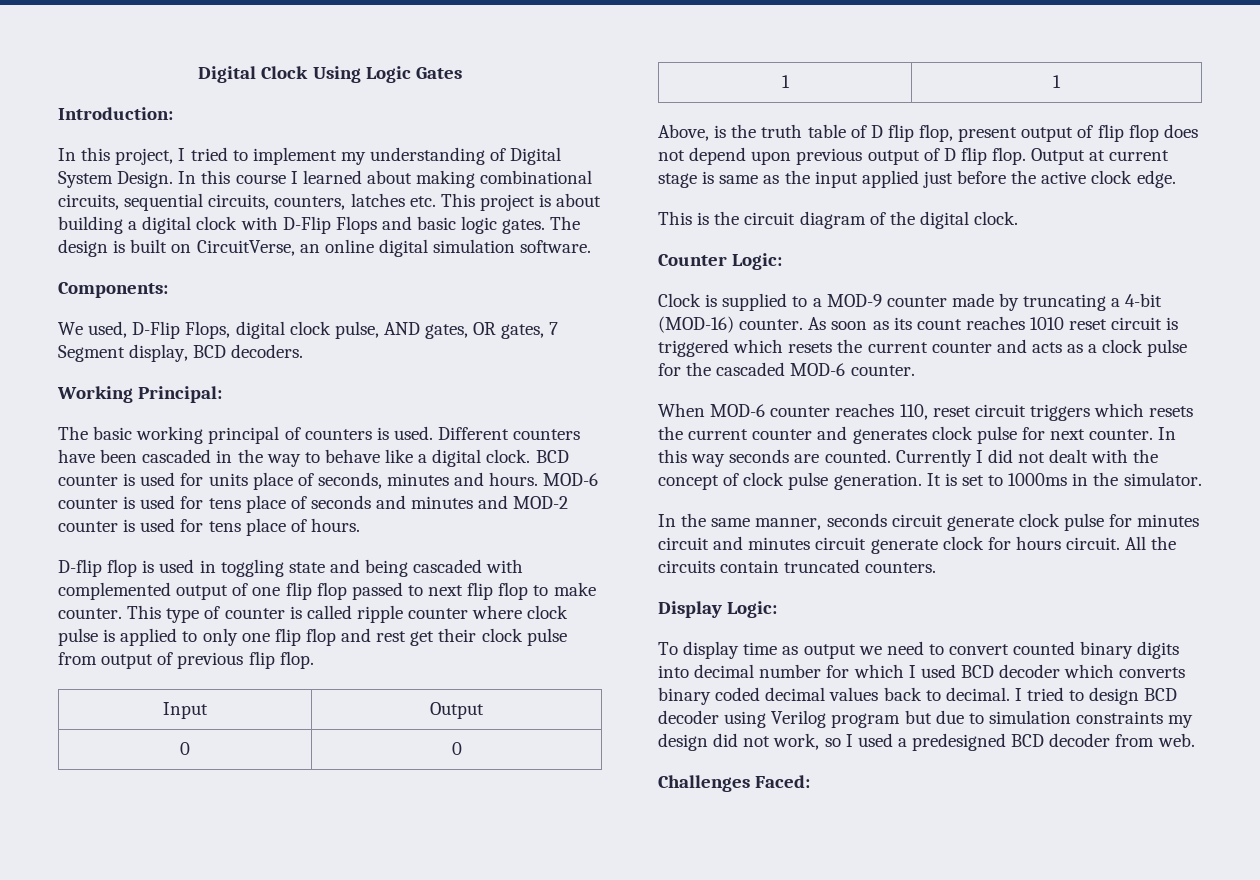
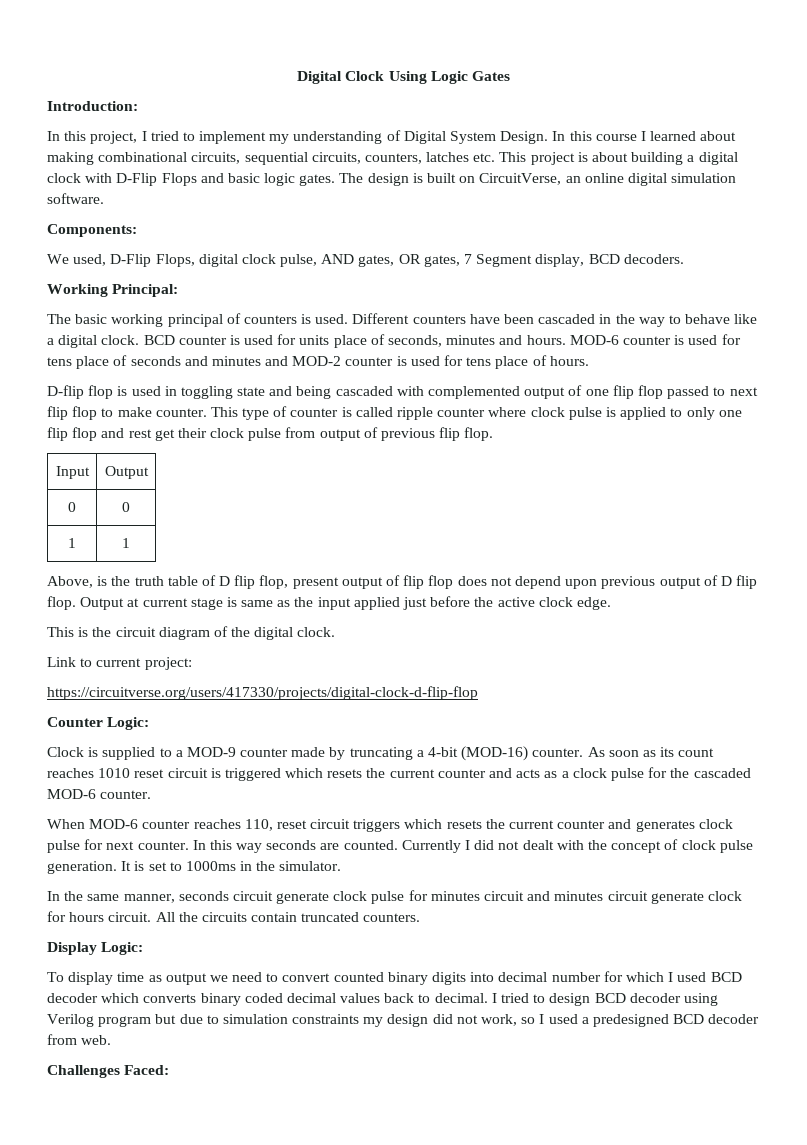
(1019, 218) none -> [47,657,192,670] [47,686,478,700] // Link to current project: // https://circuitverse.org/users/417330/projects/digital-clock-d-flip-flop

